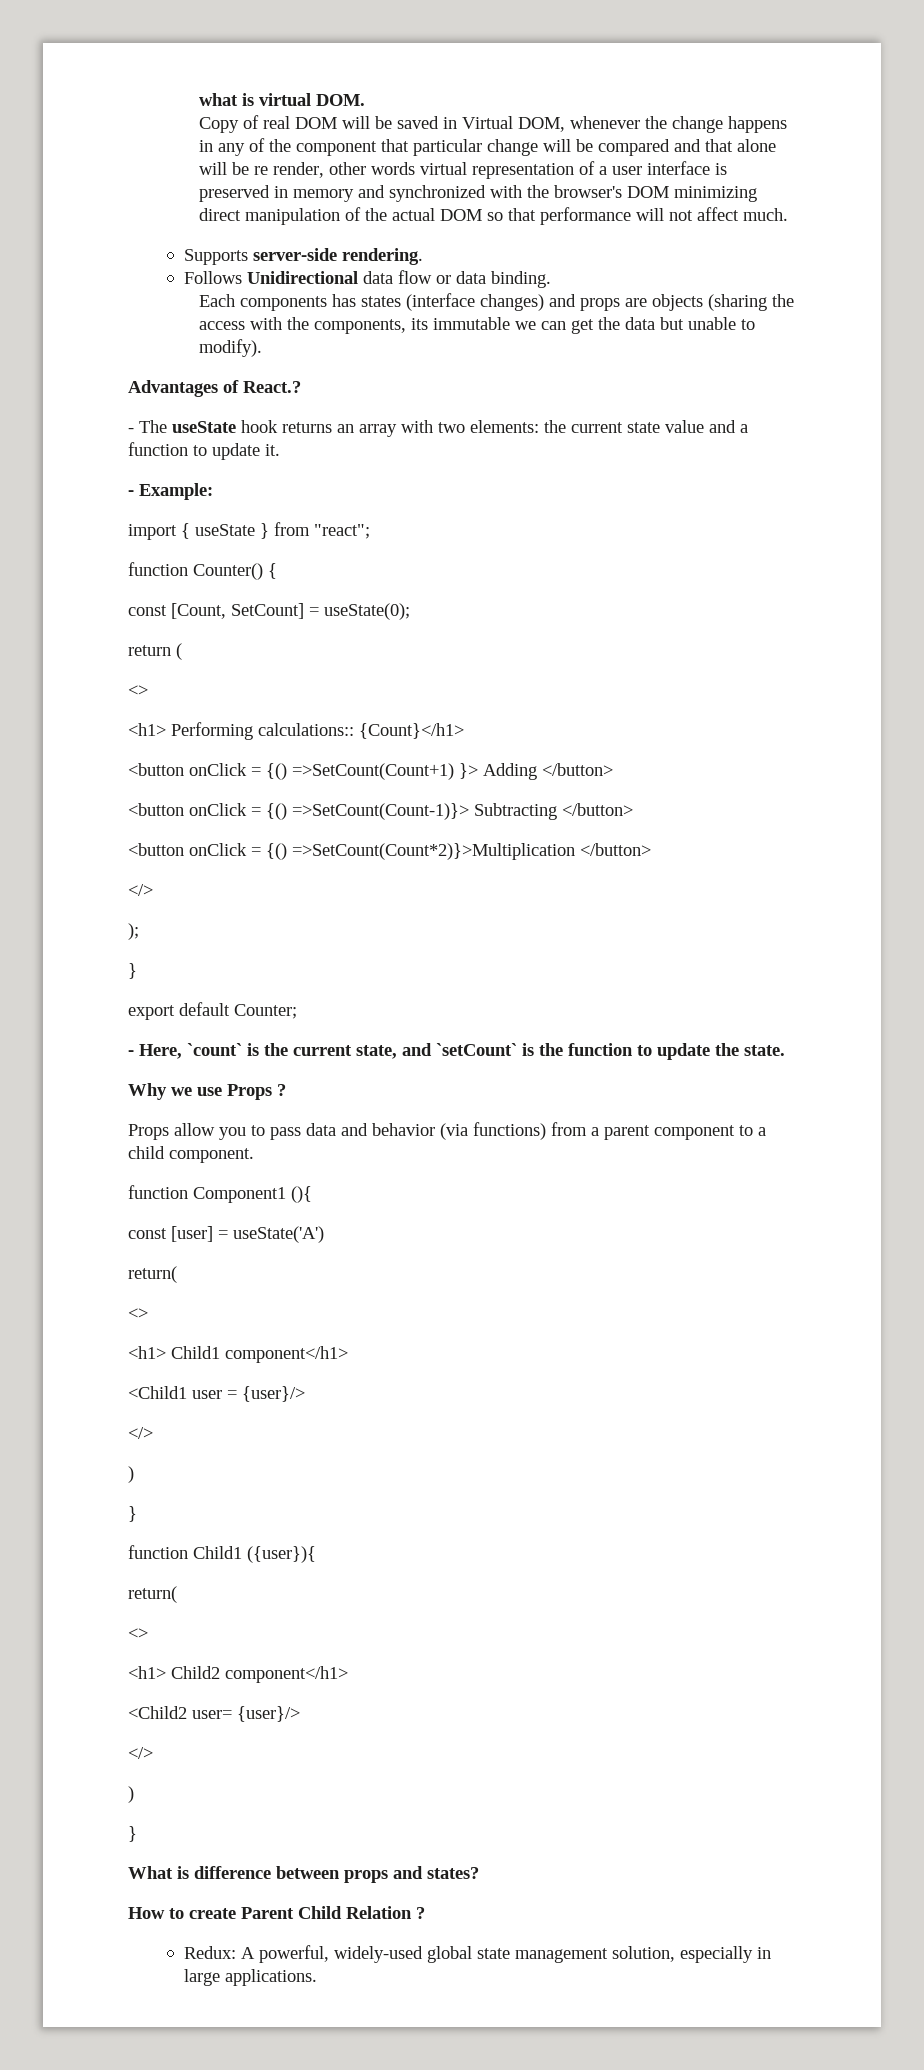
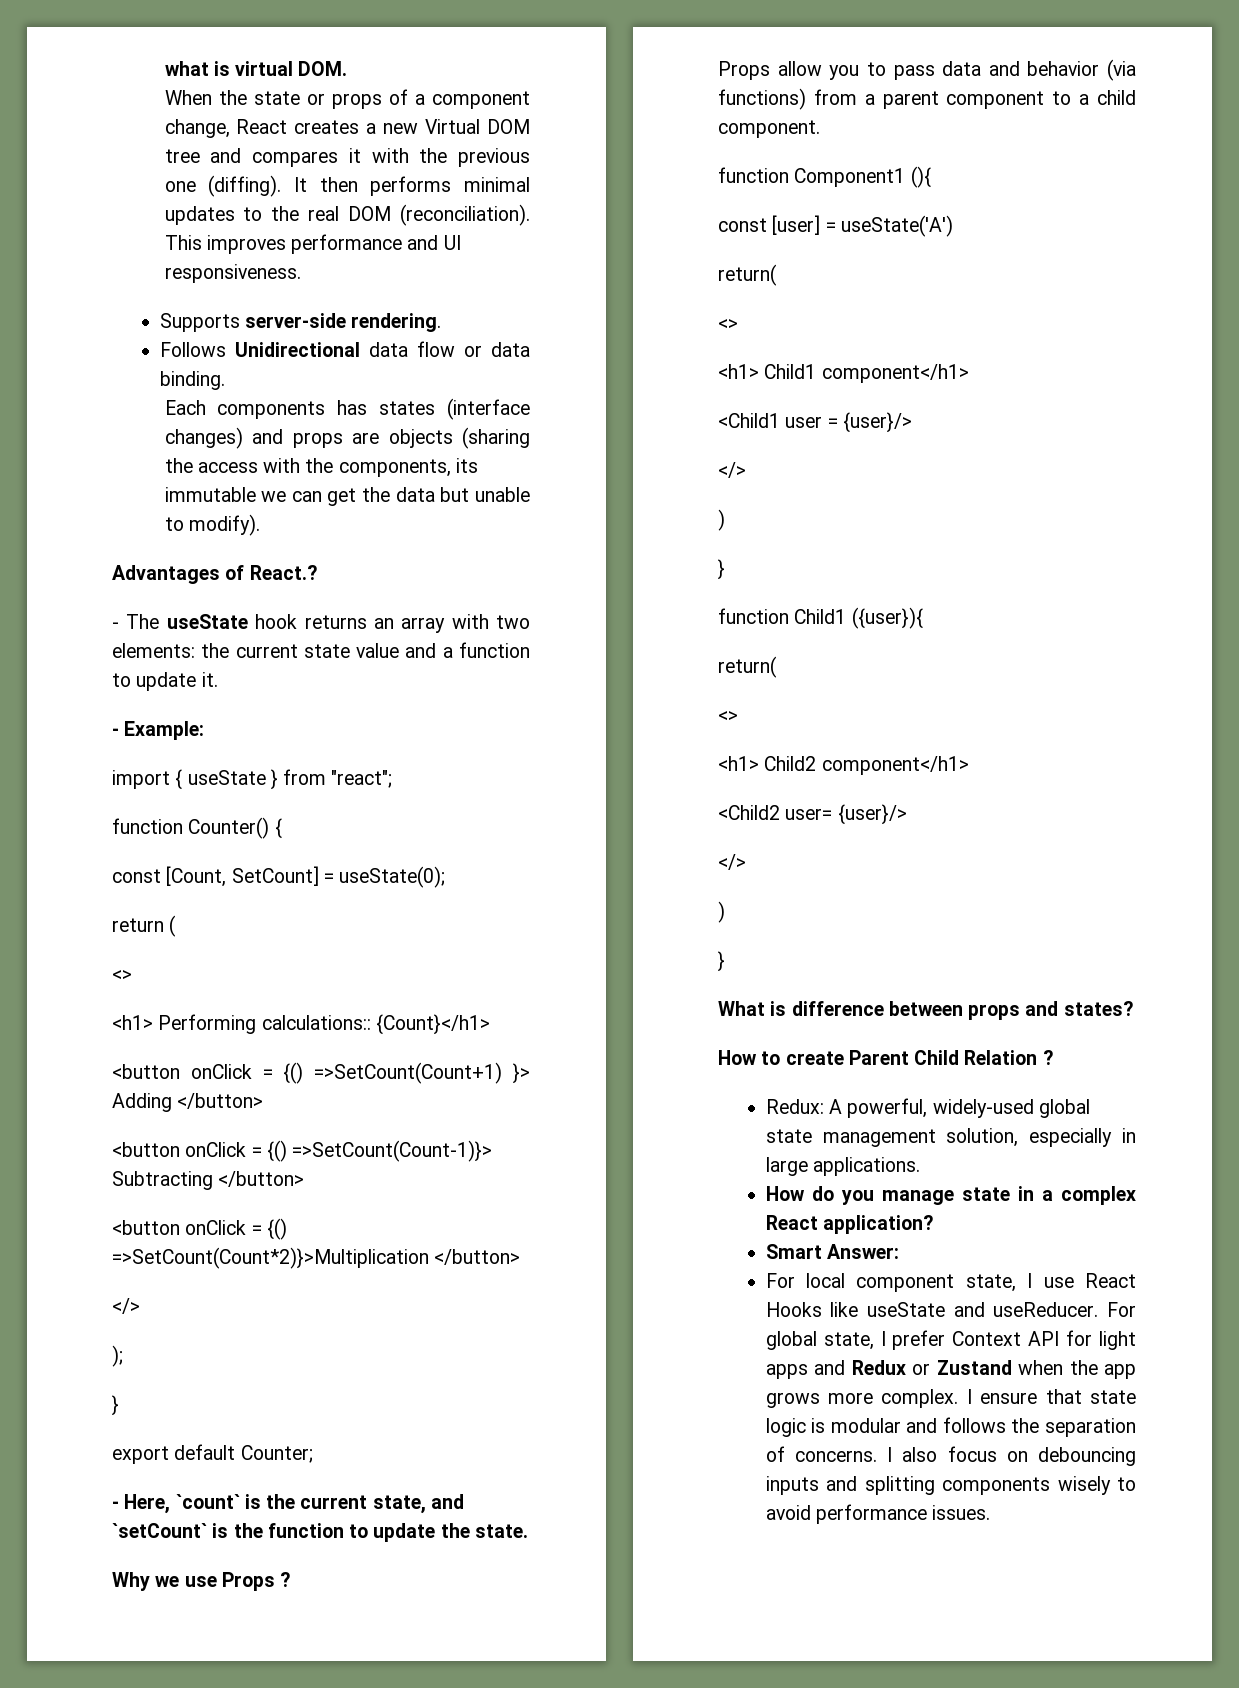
[198,115,787,133] [198,138,776,156] [198,161,727,179] [198,185,757,202] [198,207,788,225] Copy of real DOM will be saved in Virtual DOM, whenever the change happens in any of the component that particular change will be compared and that alone will be re render, other words virtual representation of a user interface is preserved in memory and synchronized with the browser's DOM minimizing direct manipulation of the actual DOM so that performance will not affect much. -> [164,89,530,109] [164,119,530,138] [164,148,530,167] [164,175,530,197] [164,204,530,226] [164,234,461,254] [164,264,301,283] When the state or props of a component change, React creates a new Virtual DOM tree and compares it with the previous one (diffing). It then performs minimal updates to the real DOM (reconciliation). This improves performance and UI responsiveness.
(317, 1977) none -> [765,1186,1136,1205] [765,1215,933,1234] [765,1244,899,1259] [765,1273,1136,1292] [765,1302,1136,1317] [765,1330,1136,1350] [765,1360,1136,1379] [765,1389,1136,1408] [765,1417,1136,1437] [765,1446,1136,1466] [765,1476,1136,1495] [765,1504,991,1524] // How do you manage state in a complex React application? // Smart Answer: // For local component state, I use React Hooks like useState and useReducer. For global state, I prefer Context API for light apps and Redux or Zustand when the app grows more complex. I ensure that state logic is modular and follows the separation of concerns. I also focus on debouncing inputs and splitting components wisely to avoid performance issues.

